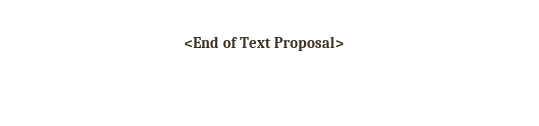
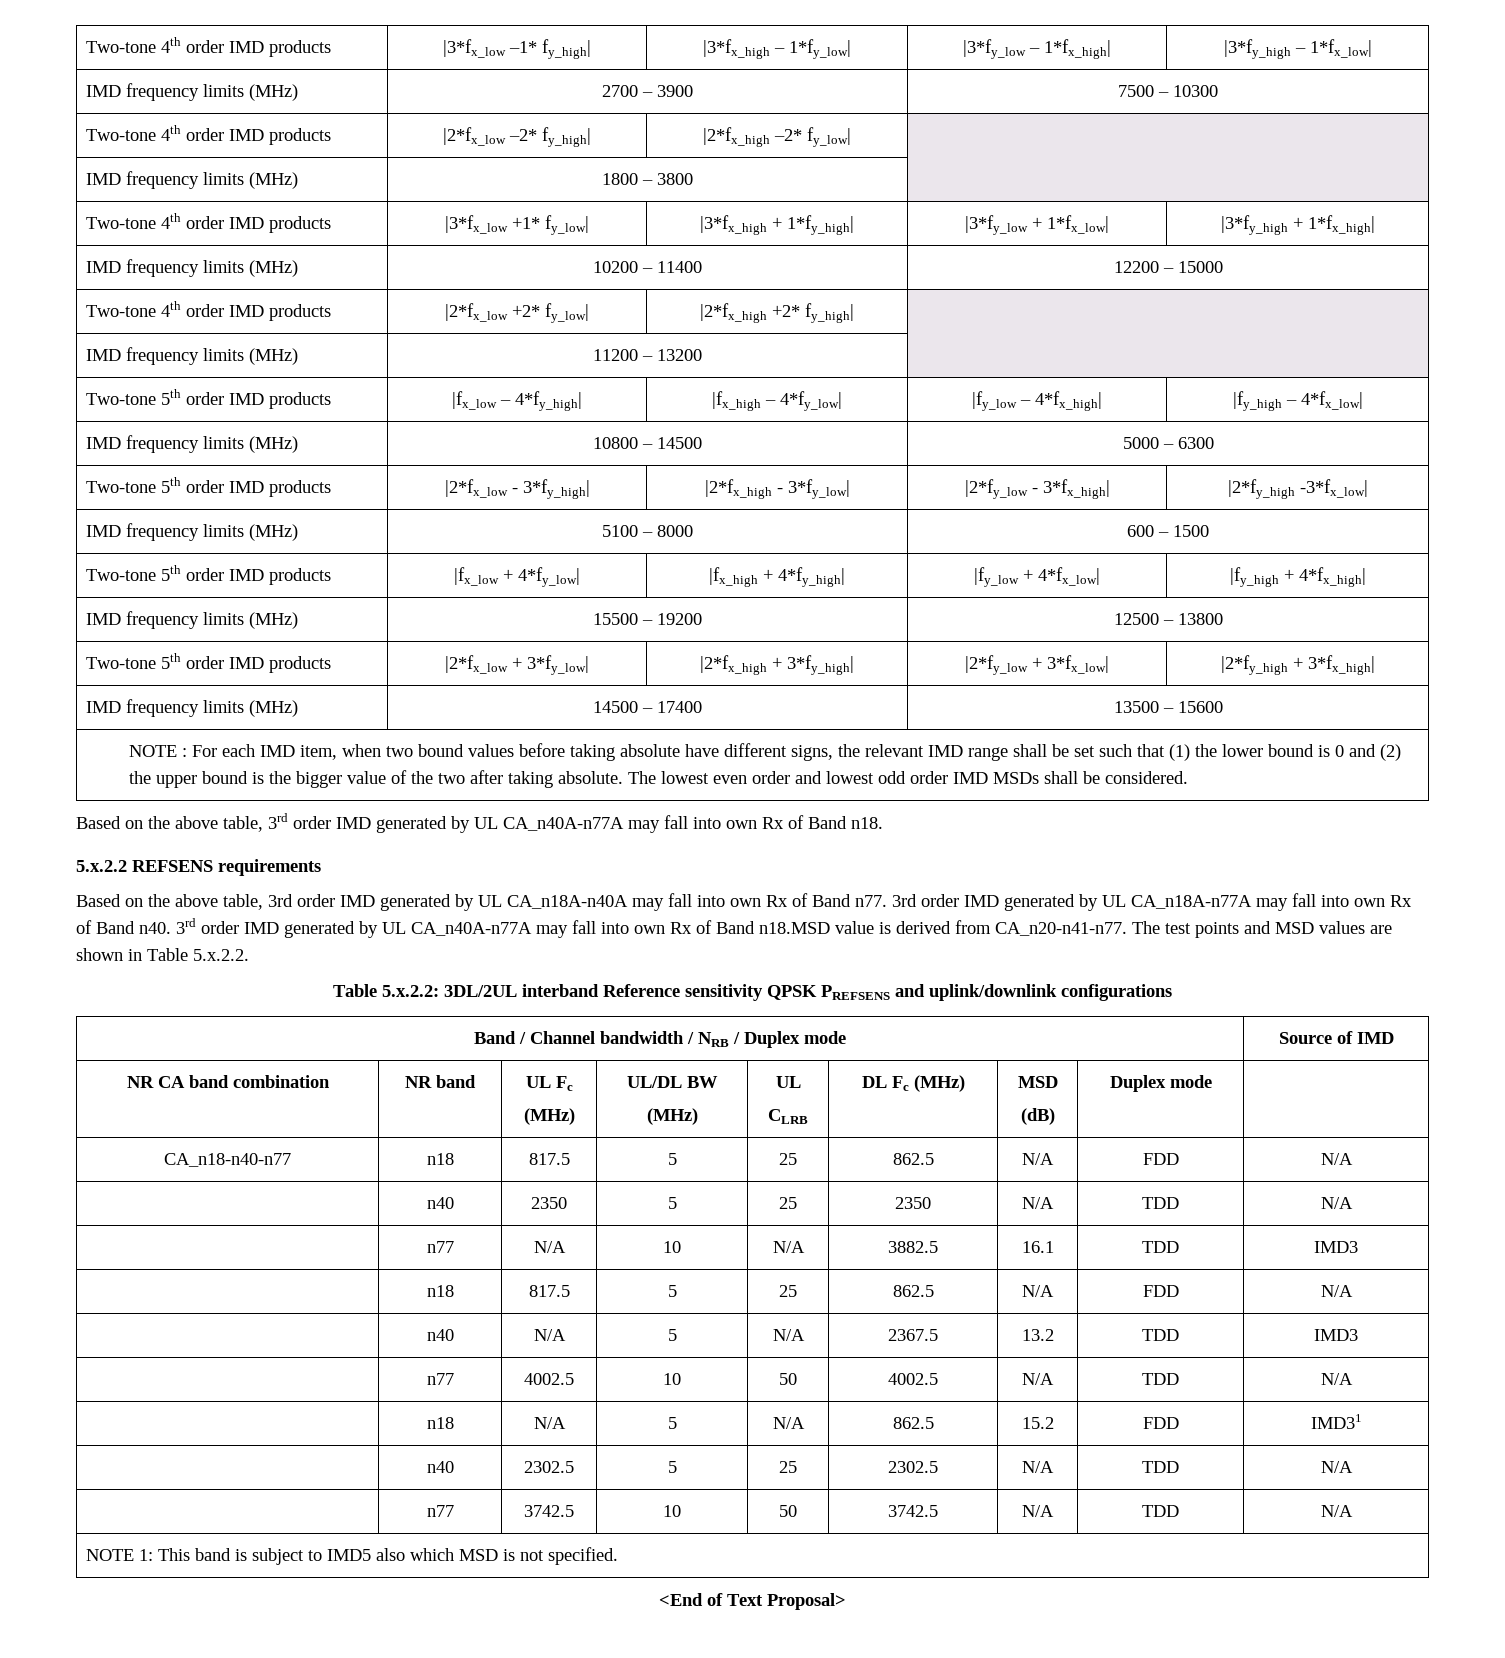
(184, 42) none -> [85,37,331,57] [443,39,591,59] [703,39,852,59] [963,39,1111,59] [1223,39,1372,59] [85,83,298,101] [602,85,694,97] [1118,85,1218,97] [85,125,331,145] [443,127,591,147] [703,127,852,147] [85,171,298,189] [602,173,694,185] [85,213,331,233] [445,215,589,235] [700,215,855,235] [965,215,1109,235] [1220,215,1375,235] [85,259,298,277] [593,261,703,273] [1113,261,1223,273] [85,301,331,321] [445,303,589,323] [700,303,855,323] [85,347,298,365] [593,349,703,361] [85,389,331,409] [452,391,582,411] [712,391,843,411] [972,391,1102,411] [1232,391,1363,411] [85,435,298,453] [593,437,703,449] [1122,437,1214,449] [85,477,331,497] [444,479,590,499] [704,479,850,499] [964,479,1110,499] [1227,479,1368,499] [85,523,298,541] [602,525,694,537] [1127,525,1209,537] [85,565,331,585] [454,567,580,587] [709,567,846,587] [974,567,1100,587] [1229,567,1366,587] [85,611,298,629] [593,613,703,625] [1113,613,1223,625] [85,653,331,673] [445,655,589,675] [700,655,855,675] [965,655,1109,675] [1220,655,1375,675] [85,699,298,717] [593,701,703,713] [1113,701,1223,713] [128,743,1401,761] [128,770,1188,788] [76,813,883,833] [76,859,321,876] [76,893,1412,911] [76,918,1392,938] [76,948,249,961] [333,984,1172,1001] [473,1031,846,1048] [1278,1031,1394,1044] [126,1075,330,1088] [405,1075,476,1088] [525,1076,573,1091] [523,1108,575,1125] [626,1076,718,1088] [646,1108,698,1125] [775,1076,801,1088] [768,1109,808,1124] [861,1075,965,1092] [1017,1076,1058,1088] [1020,1108,1055,1125] [1109,1075,1212,1092] [164,1153,291,1167] [426,1153,454,1165] [528,1153,570,1165] [667,1153,677,1165] [779,1153,797,1165] [892,1153,934,1165] [1022,1153,1054,1165] [1142,1153,1179,1165] [1320,1153,1353,1165] [426,1197,454,1209] [531,1197,567,1209] [667,1197,677,1209] [779,1197,797,1209] [895,1197,931,1209] [1022,1197,1054,1209] [1142,1197,1179,1209] [1320,1197,1353,1209] [426,1241,454,1253] [533,1241,566,1253] [663,1241,681,1253] [772,1241,805,1253] [888,1241,938,1253] [1021,1241,1054,1253] [1142,1241,1179,1253] [1314,1241,1358,1253] [426,1285,454,1297] [528,1285,570,1297] [667,1285,677,1297] [779,1285,797,1297] [892,1285,934,1297] [1022,1285,1054,1297] [1142,1285,1179,1297] [1320,1285,1353,1297] [426,1329,454,1341] [533,1329,566,1341] [667,1329,677,1341] [772,1329,805,1341] [888,1329,938,1341] [1021,1329,1054,1341] [1142,1329,1179,1341] [1314,1329,1358,1341] [426,1373,454,1385] [524,1373,574,1385] [663,1373,681,1385] [779,1373,797,1385] [888,1373,938,1385] [1022,1373,1054,1385] [1142,1373,1179,1385] [1320,1373,1353,1385] [426,1417,454,1429] [533,1417,566,1429] [667,1417,677,1429] [772,1417,805,1429] [892,1417,934,1429] [1021,1417,1054,1429] [1142,1417,1179,1429] [1310,1414,1362,1429] [426,1461,454,1473] [524,1461,574,1473] [667,1461,677,1473] [779,1461,797,1473] [888,1461,938,1473] [1022,1461,1054,1473] [1142,1461,1179,1473] [1320,1461,1353,1473] [426,1505,454,1517] [524,1505,574,1517] [663,1505,681,1517] [779,1505,797,1517] [888,1505,938,1517] [1022,1505,1054,1517] [1142,1505,1179,1517] [1320,1505,1353,1517] [85,1547,618,1565] Two-tone 4th order IMD products | |3*fx_low –1* fy_high| | |3*fx_high – 1*fy_low| | |3*fy_low – 1*fx_high| | |3*fy_high – 1*fx_low| // IMD frequency limits (MHz) | 2700 – 3900 | 7500 – 10300 // Two-tone 4th order IMD products | |2*fx_low –2* fy_high| | |2*fx_high –2* fy_low| | // IMD frequency limits (MHz) | 1800 – 3800 | // Two-tone 4th order IMD products | |3*fx_low +1* fy_low| | |3*fx_high + 1*fy_high| | |3*fy_low + 1*fx_low| | |3*fy_high + 1*fx_high| // IMD frequency limits (MHz) | 10200 – 11400 | 12200 – 15000 // Two-tone 4th order IMD products | |2*fx_low +2* fy_low| | |2*fx_high +2* fy_high| | // IMD frequency limits (MHz) | 11200 – 13200 | // Two-tone 5th order IMD products | |fx_low – 4*fy_high| | |fx_high – 4*fy_low| | |fy_low – 4*fx_high| | |fy_high – 4*fx_low| // IMD frequency limits (MHz) | 10800 – 14500 | 5000 – 6300 // Two-tone 5th order IMD products | |2*fx_low - 3*fy_high| | |2*fx_high - 3*fy_low| | |2*fy_low - 3*fx_high| | |2*fy_high -3*fx_low| // IMD frequency limits (MHz) | 5100 – 8000 | 600 – 1500 // Two-tone 5th order IMD products | |fx_low + 4*fy_low| | |fx_high + 4*fy_high| | |fy_low + 4*fx_low| | |fy_high + 4*fx_high| // IMD frequency limits (MHz) | 15500 – 19200 | 12500 – 13800 // Two-tone 5th order IMD products | |2*fx_low + 3*fy_low| | |2*fx_high + 3*fy_high| | |2*fy_low + 3*fx_low| | |2*fy_high + 3*fx_high| // IMD frequency limits (MHz) | 14500 – 17400 | 13500 – 15600 // NOTE : For each IMD item, when two bound values before taking absolute have different signs, the relevant IMD range shall be set such that (1) the lower bound is 0 and (2) the upper bound is the bigger value of the two after taking absolute. The lowest even order and lowest odd order IMD MSDs shall be considered. // Based on the above table, 3rd order IMD generated by UL CA_n40A-n77A may fall into own Rx of Band n18. // 5.x.2.2 REFSENS requirements // Based on the above table, 3rd order IMD generated by UL CA_n18A-n40A may fall into own Rx of Band n77. 3rd order IMD generated by UL CA_n18A-n77A may fall into own Rx of Band n40. 3rd order IMD generated by UL CA_n40A-n77A may fall into own Rx of Band n18.MSD value is derived from CA_n20-n41-n77. The test points and MSD values are shown in Table 5.x.2.2. // Table 5.x.2.2: 3DL/2UL interband Reference sensitivity QPSK PREFSENS and uplink/downlink configurations // Band / Channel bandwidth / NRB / Duplex mode | Source of IMD // NR CA band combination | NR band | UL Fc // (MHz) | UL/DL BW // (MHz) | UL // CLRB | DL Fc (MHz) | MSD // (dB) | Duplex mode | // CA_n18-n40-n77 | n18 | 817.5 | 5 | 25 | 862.5 | N/A | FDD | N/A // | n40 | 2350 | 5 | 25 | 2350 | N/A | TDD | N/A // | n77 | N/A | 10 | N/A | 3882.5 | 16.1 | TDD | IMD3 // | n18 | 817.5 | 5 | 25 | 862.5 | N/A | FDD | N/A // | n40 | N/A | 5 | N/A | 2367.5 | 13.2 | TDD | IMD3 // | n77 | 4002.5 | 10 | 50 | 4002.5 | N/A | TDD | N/A // | n18 | N/A | 5 | N/A | 862.5 | 15.2 | FDD | IMD31 // | n40 | 2302.5 | 5 | 25 | 2302.5 | N/A | TDD | N/A // | n77 | 3742.5 | 10 | 50 | 3742.5 | N/A | TDD | N/A // NOTE 1: This band is subject to IMD5 also which MSD is not specified. //

